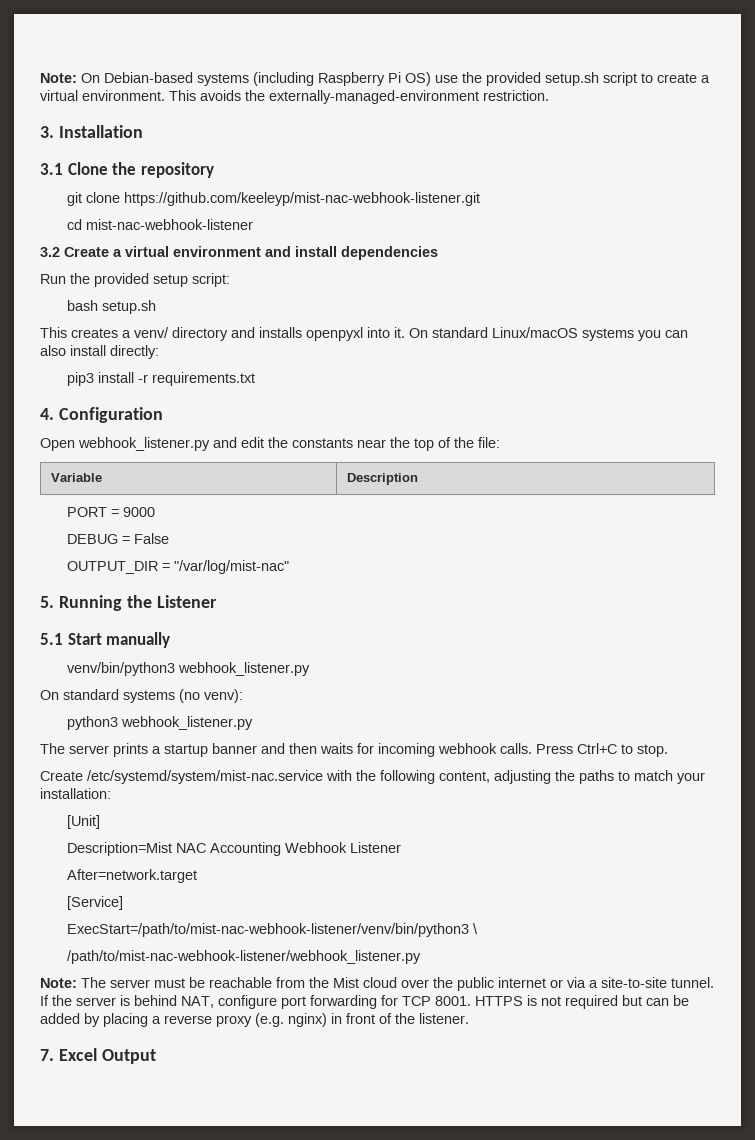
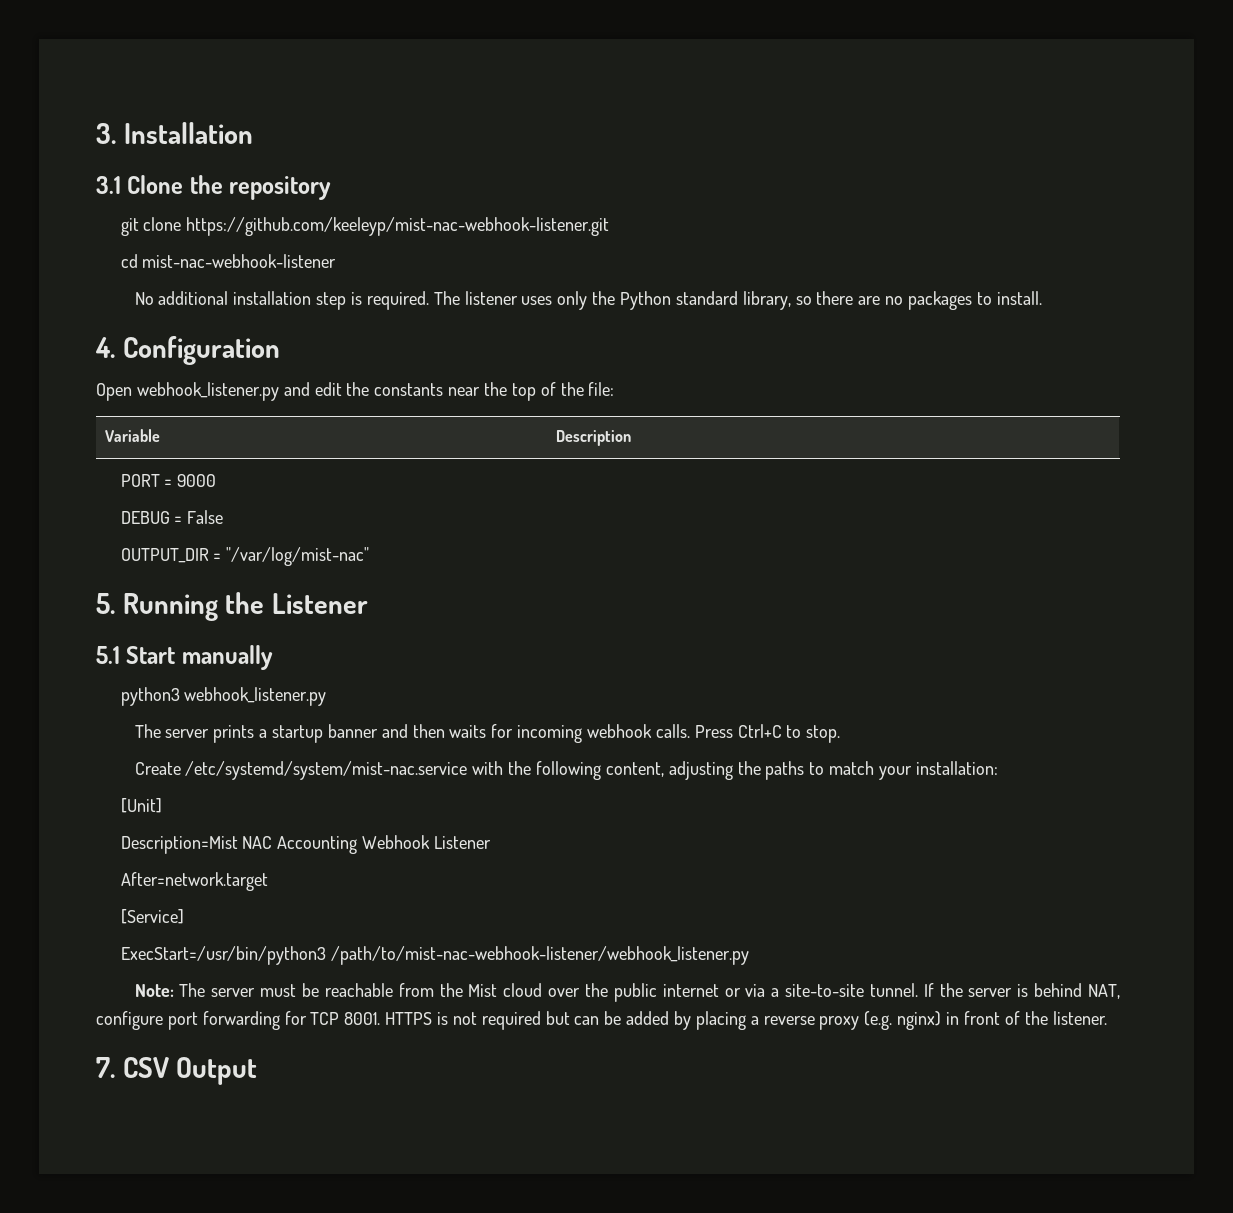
[40,72,710,86] [40,90,549,104] Note: On Debian-based systems (including Raspberry Pi OS) use the provided setup.sh script to create a virtual environment. This avoids the externally-managed-environment restriction. // -> (96, 133) none
[40,246,438,260] [40,273,230,287] [67,300,157,314] [40,327,688,341] [40,345,159,359] [67,372,256,386] 3.2 Create a virtual environment and install dependencies // Run the provided setup script: // bash setup.sh // This creates a venv/ directory and installs openpyxl into it. On standard Linux/macOS systems you can also install directly: // pip3 install -r requirements.txt -> [134,291,1042,310] No additional installation step is required. The listener uses only the Python standard library, so there are no packages to install.
[67,662,311,676] [40,689,243,703] // venv/bin/python3 webhook_listener.py // On standard systems (no venv): -> (273, 657) none
[67,923,479,937] ExecStart=/path/to/mist-nac-webhook-listener/venv/bin/python3 \ // -> [120,946,327,965] ExecStart=/usr/bin/python3
[58,1048,97,1061] Excel -> [122,1057,169,1078] CSV

